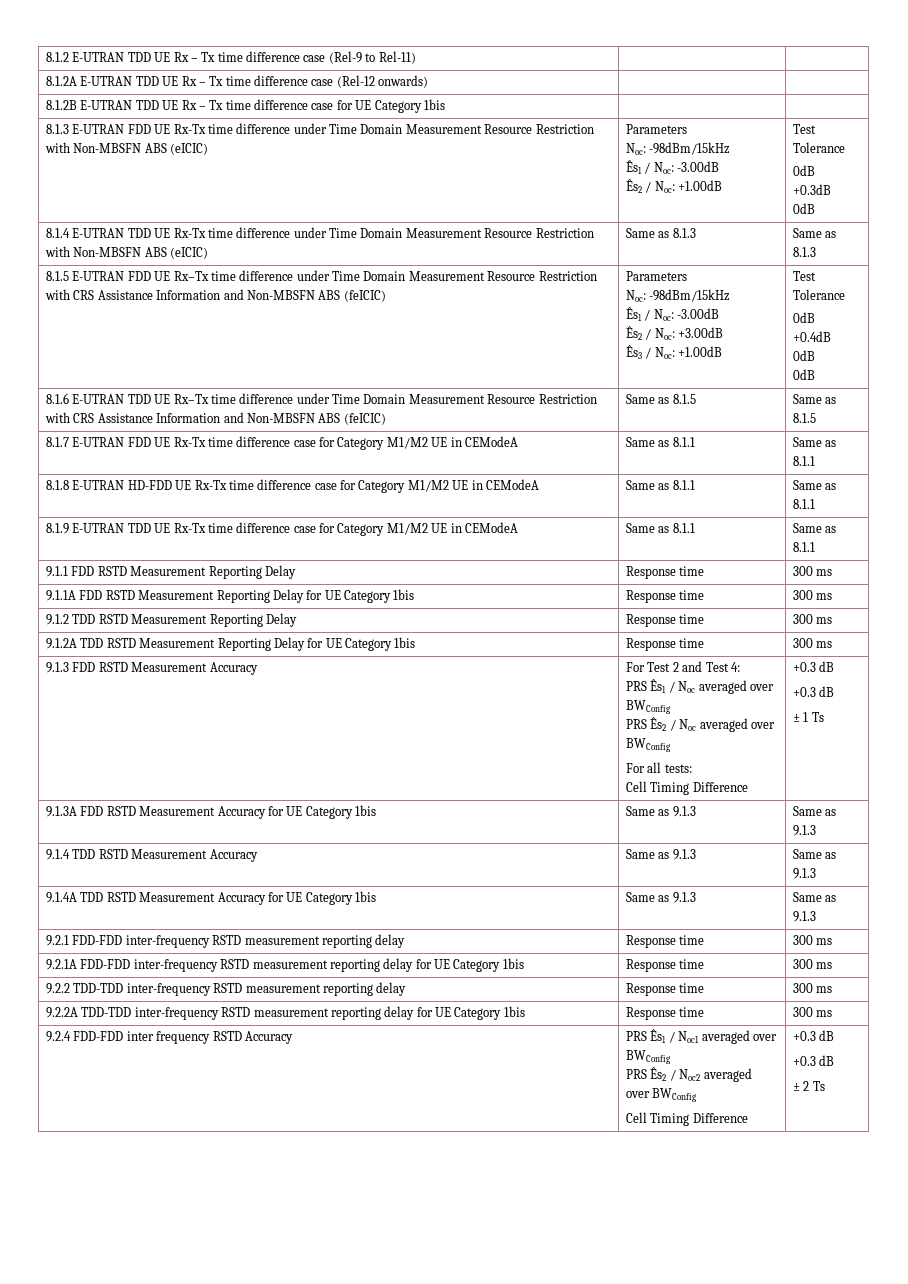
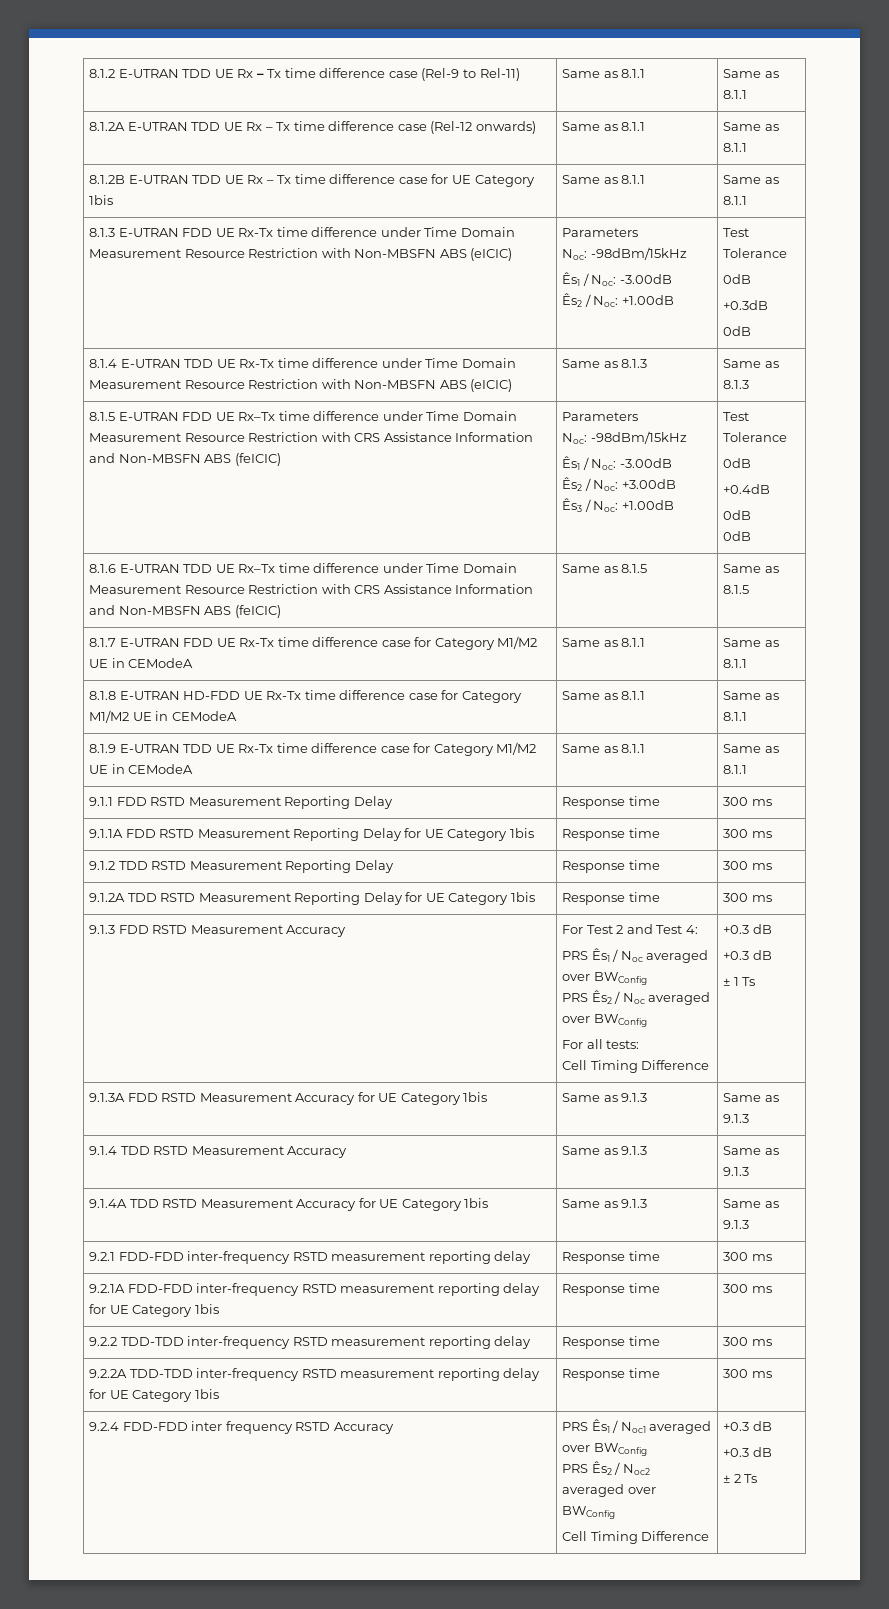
(416, 57) | -> [562,69,646,78] [723,69,779,78] [723,90,748,99] Same as 8.1.1 | Same as 8.1.1
(429, 81) | -> [562,122,646,131] [723,122,779,131] [723,143,748,152] Same as 8.1.1 | Same as 8.1.1
(445, 104) | -> [562,175,646,184] [723,175,779,184] [723,196,748,205] Same as 8.1.1 | Same as 8.1.1

